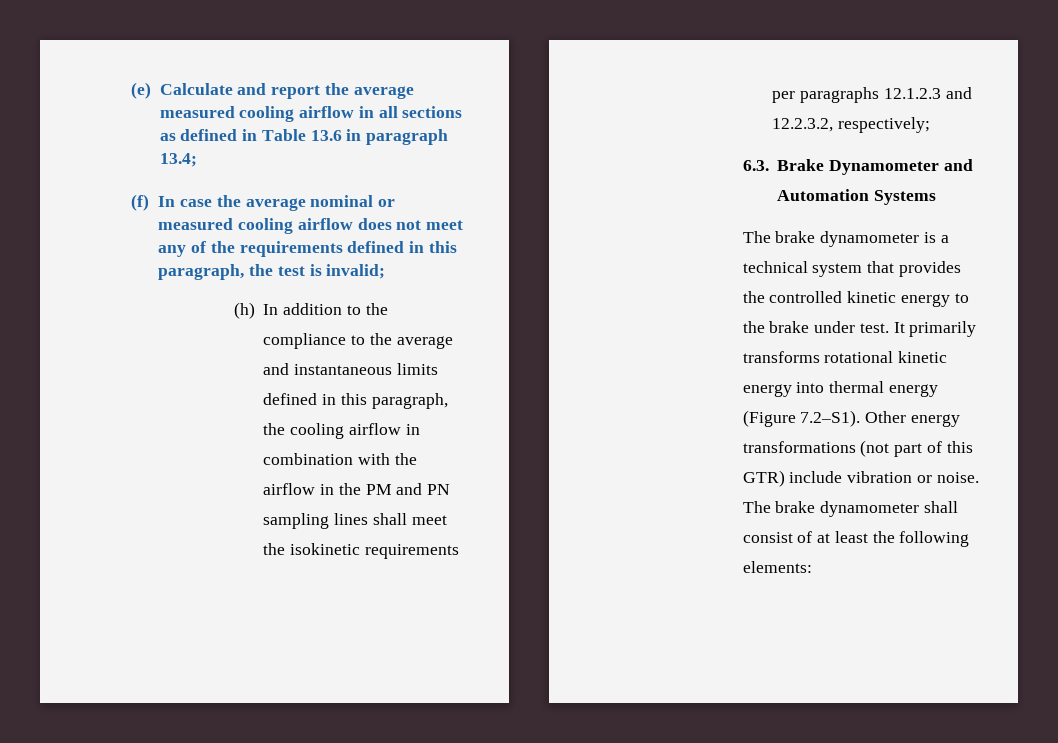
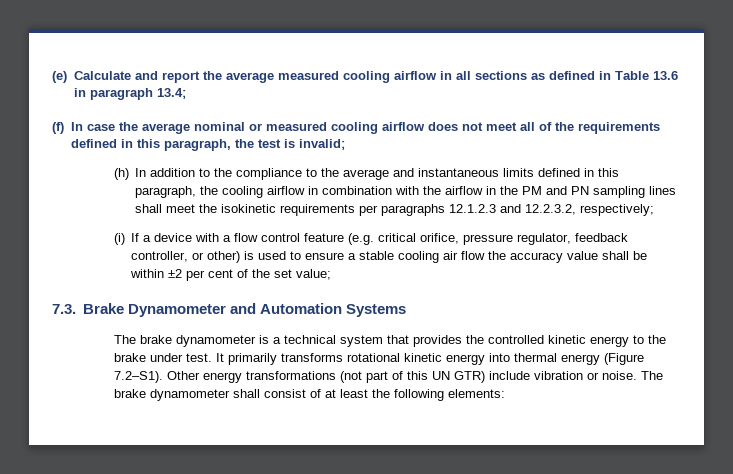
[158,245,187,257] any -> [519,122,535,131] all
[742,160,769,171] 6.3. -> [113,233,629,245] [131,251,648,263] [130,269,332,281] [52,304,76,314] (i) If a device with a flow control feature (e.g. critical orifice, pressure regulator, feedback controller, or other) is used to ensure a stable cooling air flow the accuracy value shall be within ±2 per cent of the set value; // 7.3.
(973, 447) none -> [431,371,450,380] UN

